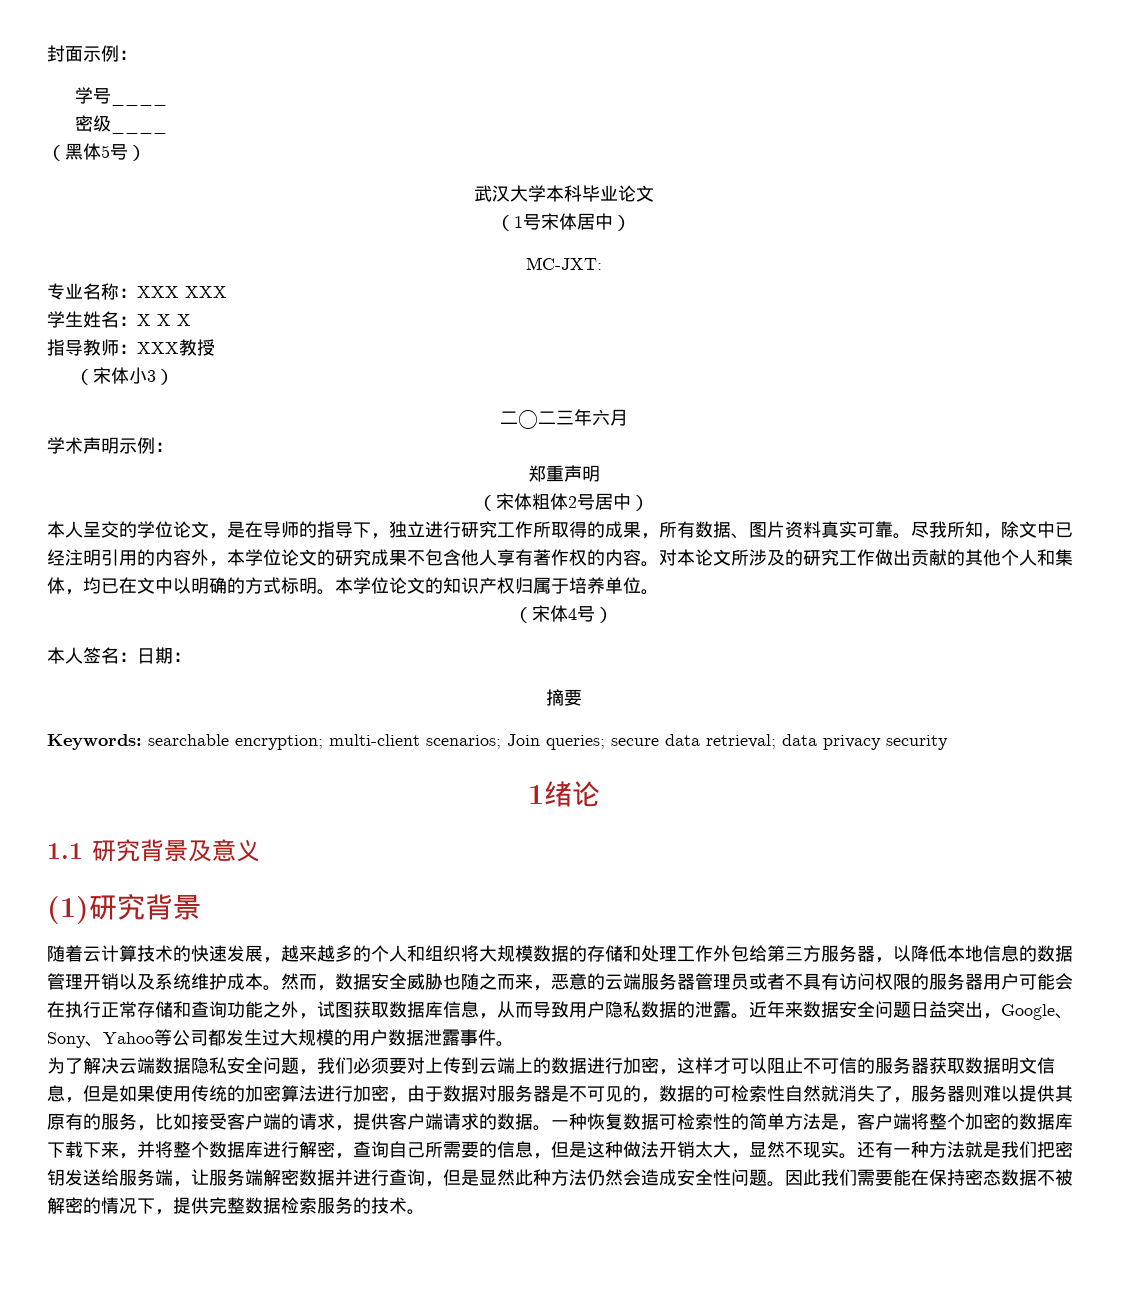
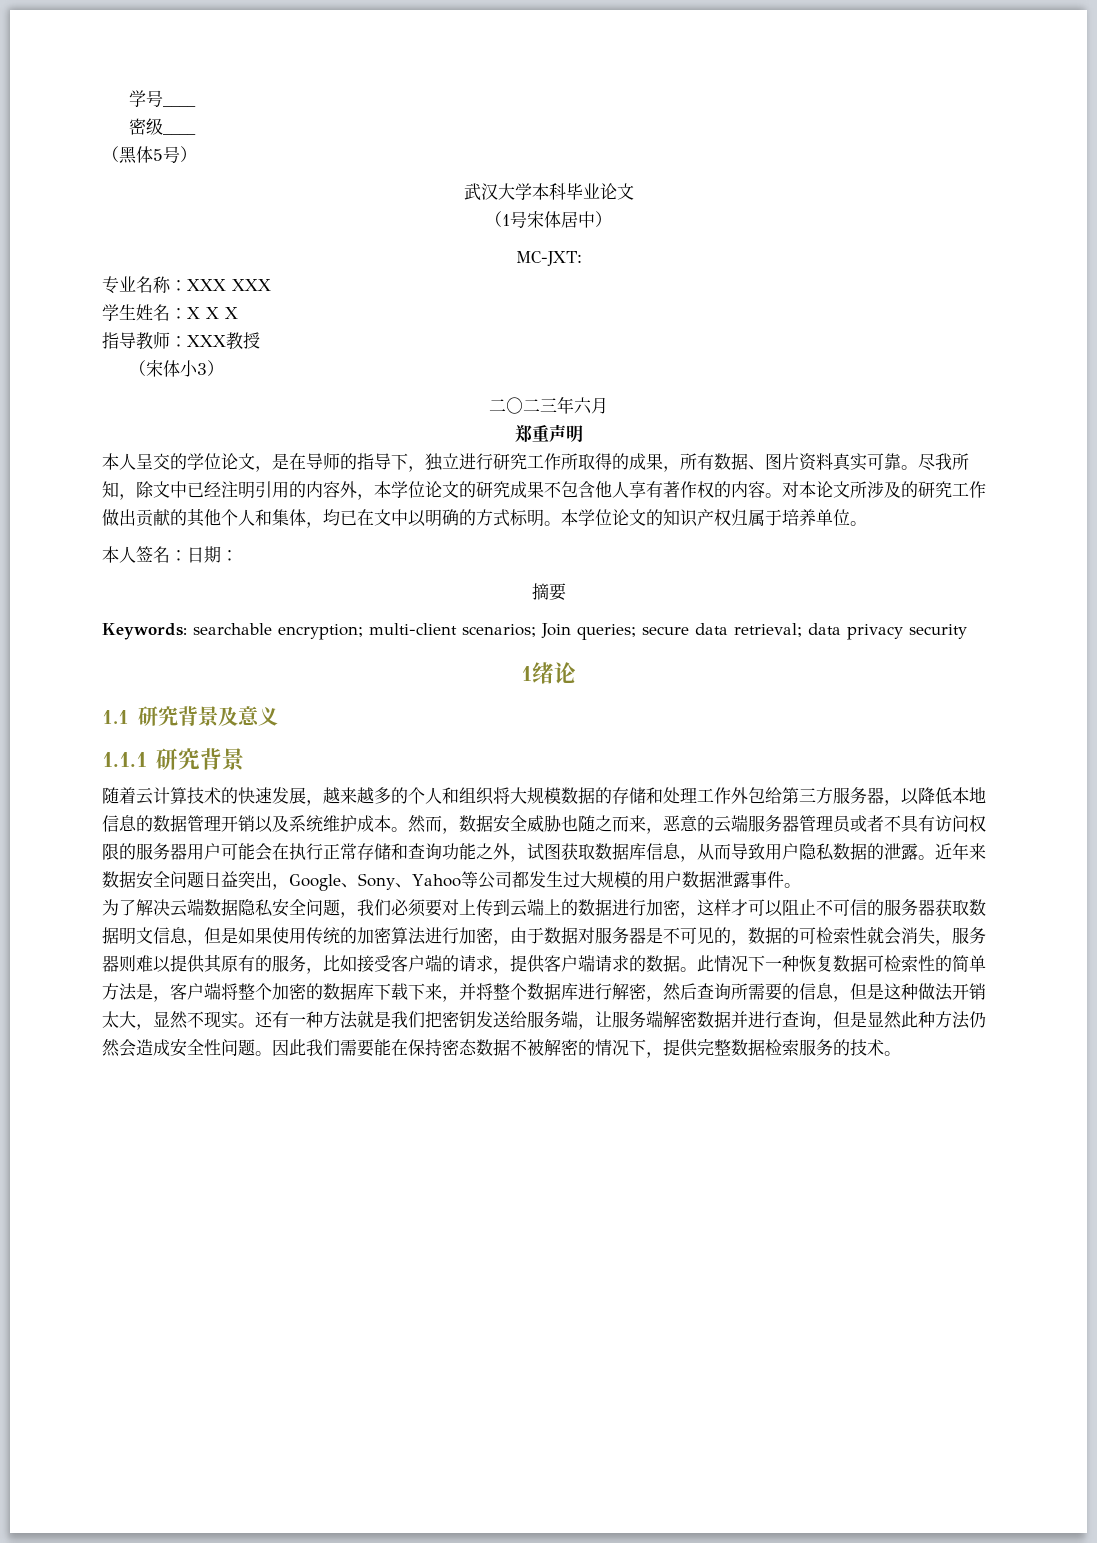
[47,45,137,62] 封面示例： // -> (128, 98) none
[47,437,173,454] // 学术声明示例： -> (608, 405) none
[478,493,649,511] // （宋体粗体2号居中） -> (583, 433) none
[514,605,613,623] // （宋体4号） -> (867, 523) none
[47,896,89,924] (1) -> [102,752,147,767] 1.1.1
[785,1085,893,1102] 自然就消失了 -> [867,926,935,945] 就会消失
(551, 1128) none -> [697,955,765,972] 此情况下
[353,1141,425,1158] 查询自己 -> [663,983,731,1001] 然后查询

